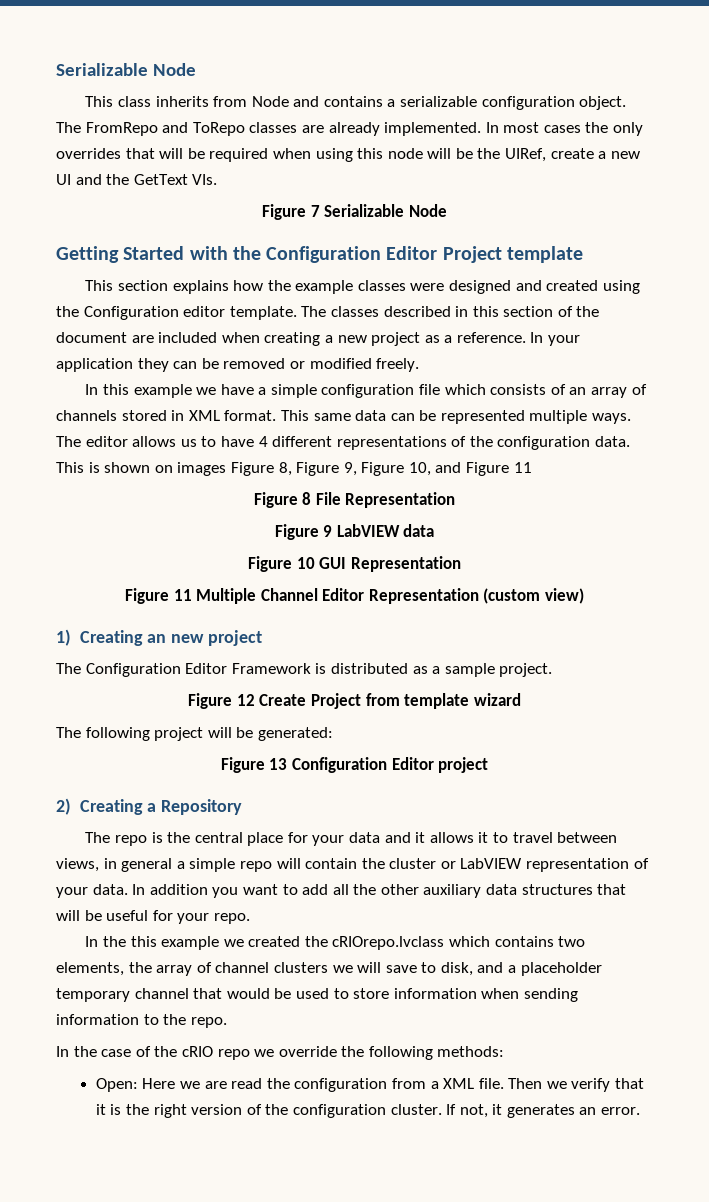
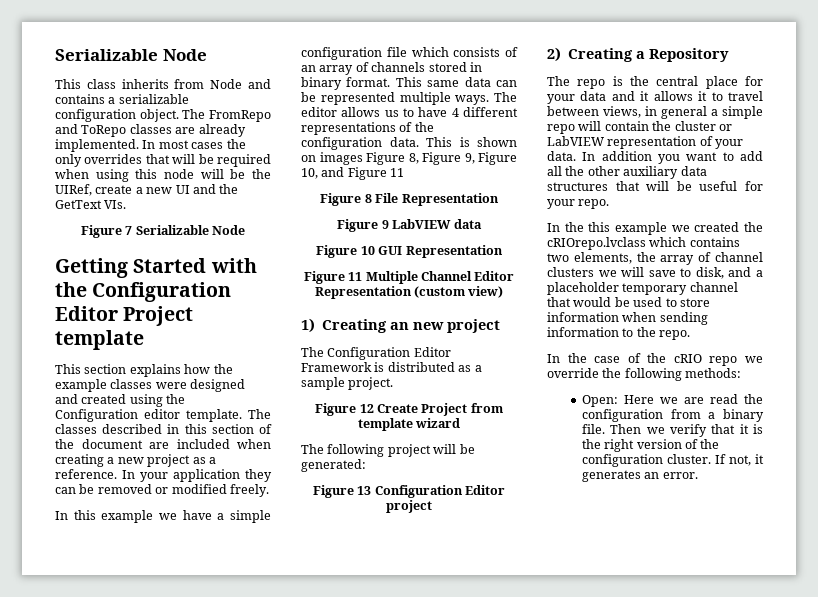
[188,410,220,421] XML -> [301,77,342,90] binary
[443,1078,475,1089] XML -> [723,409,764,422] binary

